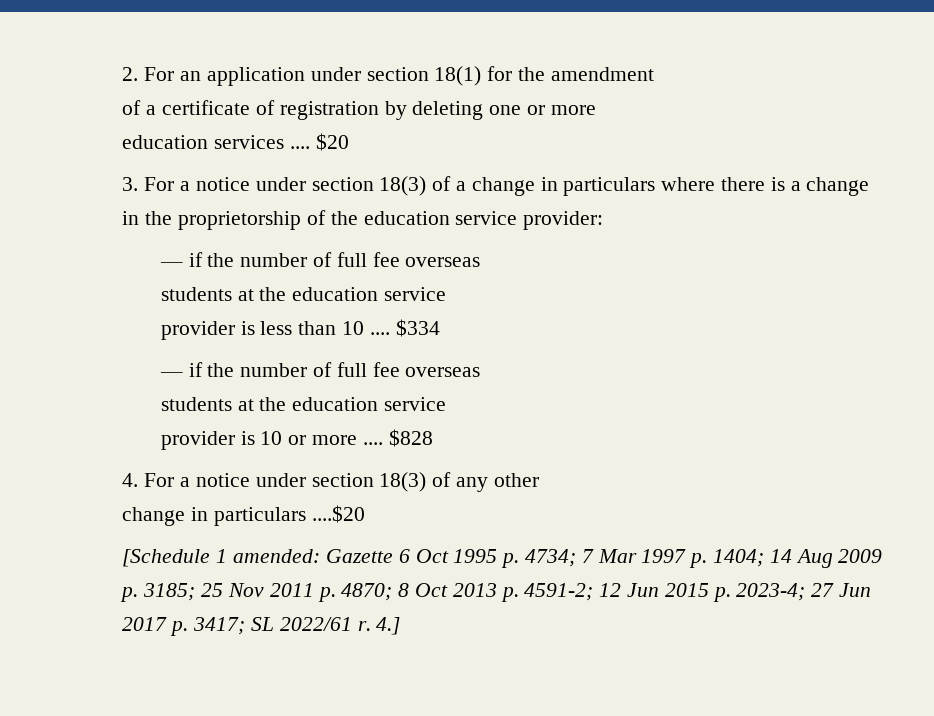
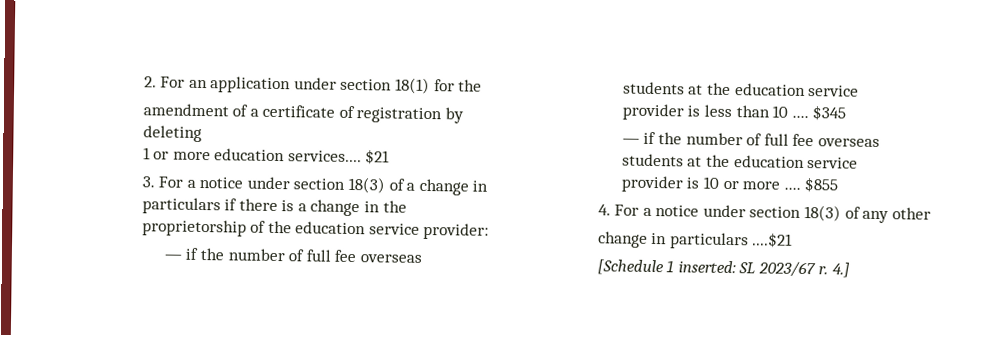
(545, 74) none -> (483, 85) //
(654, 74) // -> (229, 110) none
[489,105,596,115] [122,133,349,151] one or more // education services .... $20 -> [142,147,391,165] // 1 or more education services.... $21
[661,177,716,191] where -> [224,198,238,211] if
[395,319,440,337] $334 -> [812,105,847,121] $345
[388,429,433,447] $828 -> [804,177,839,193] $855
[311,505,365,523] ....$20 -> [752,232,794,248] ....$21
[233,549,883,568] [120,583,871,602] [122,617,352,636] amended: Gazette 6 Oct 1995 p. 4734; 7 Mar 1997 p. 1404; 14 Aug 2009 p. 3185; 25 Nov 2011 p. 4870; 8 Oct 2013 p. 4591-2; 12 Jun 2015 p. 2023-4; 27 Jun 2017 p. 3417; SL 2022/61 -> [677,260,816,278] inserted: SL 2023/67

